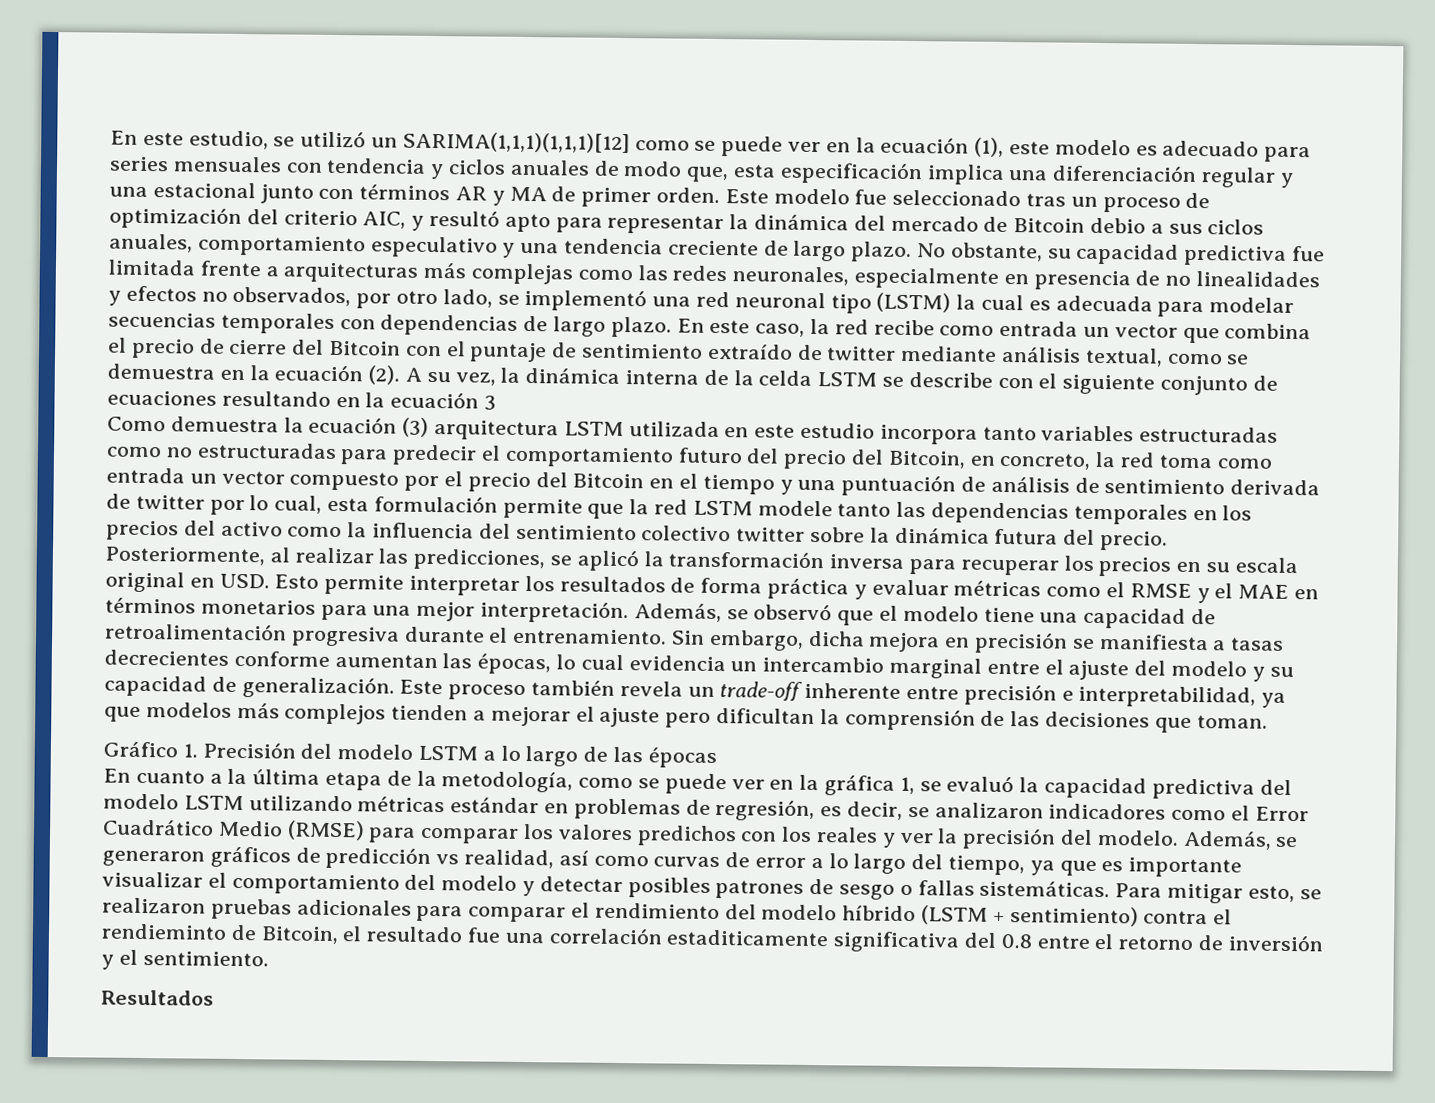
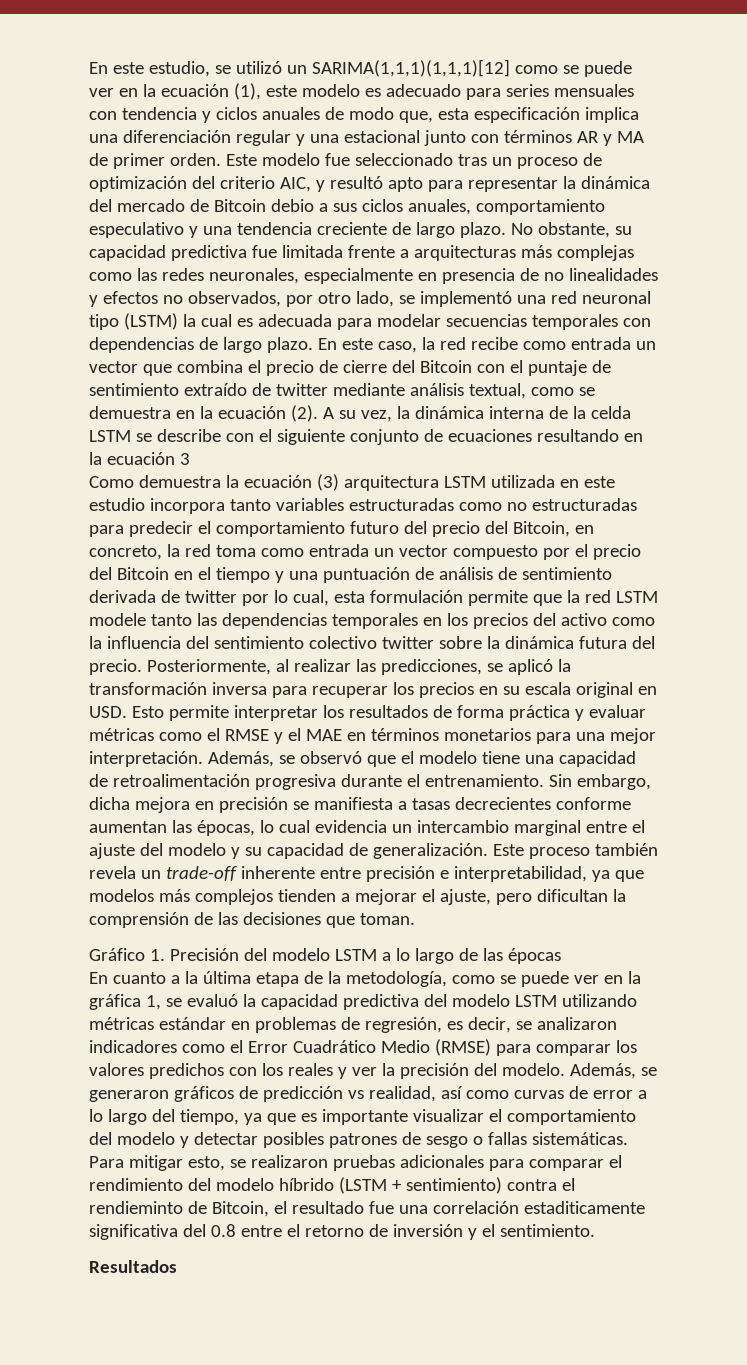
[599,707,661,728] ajuste -> [439,889,491,905] ajuste,

